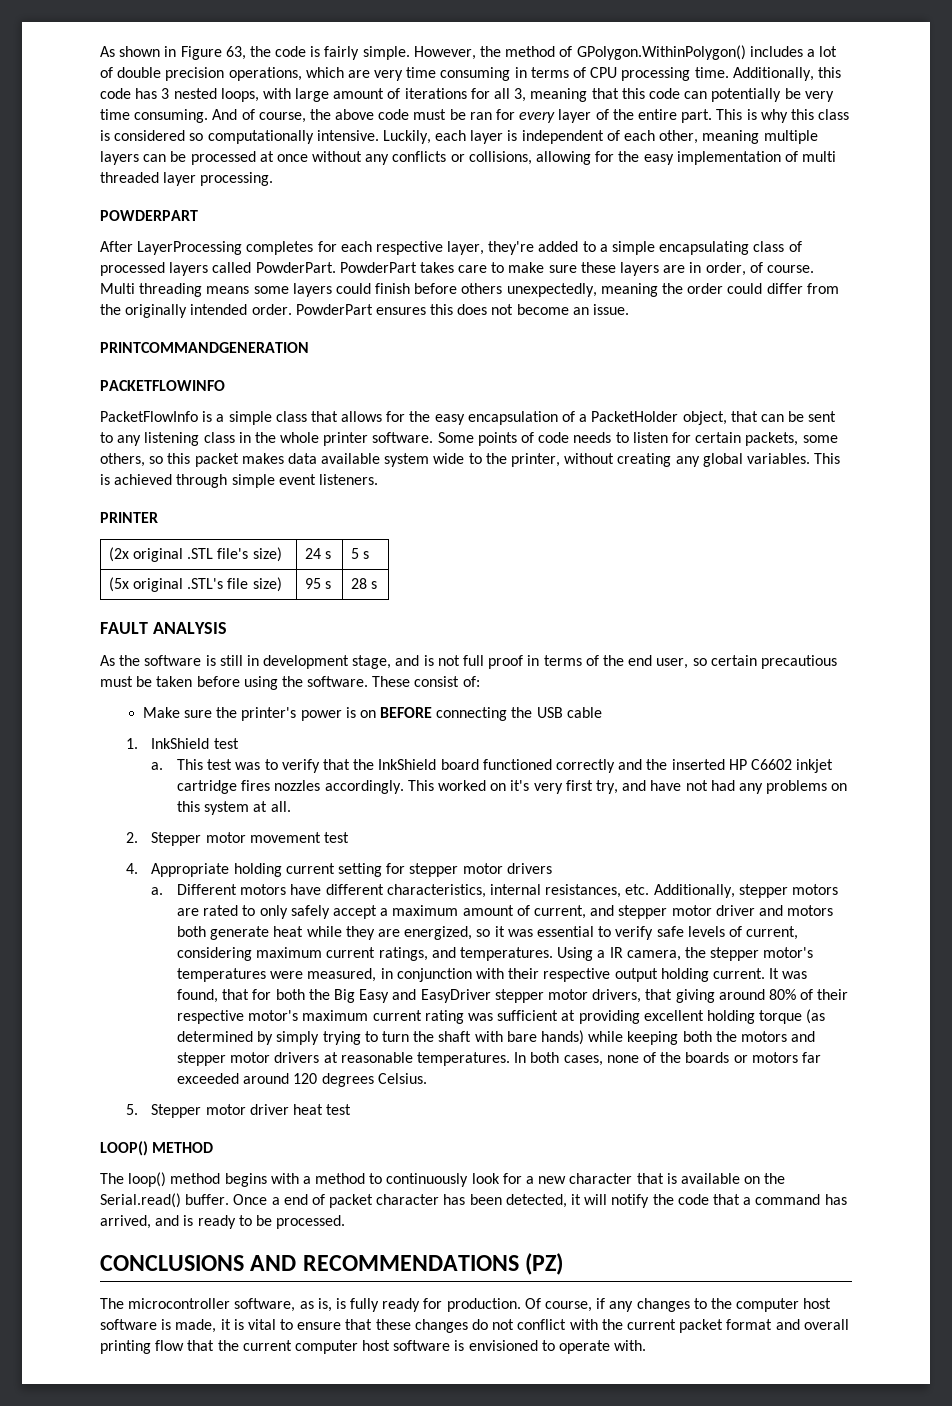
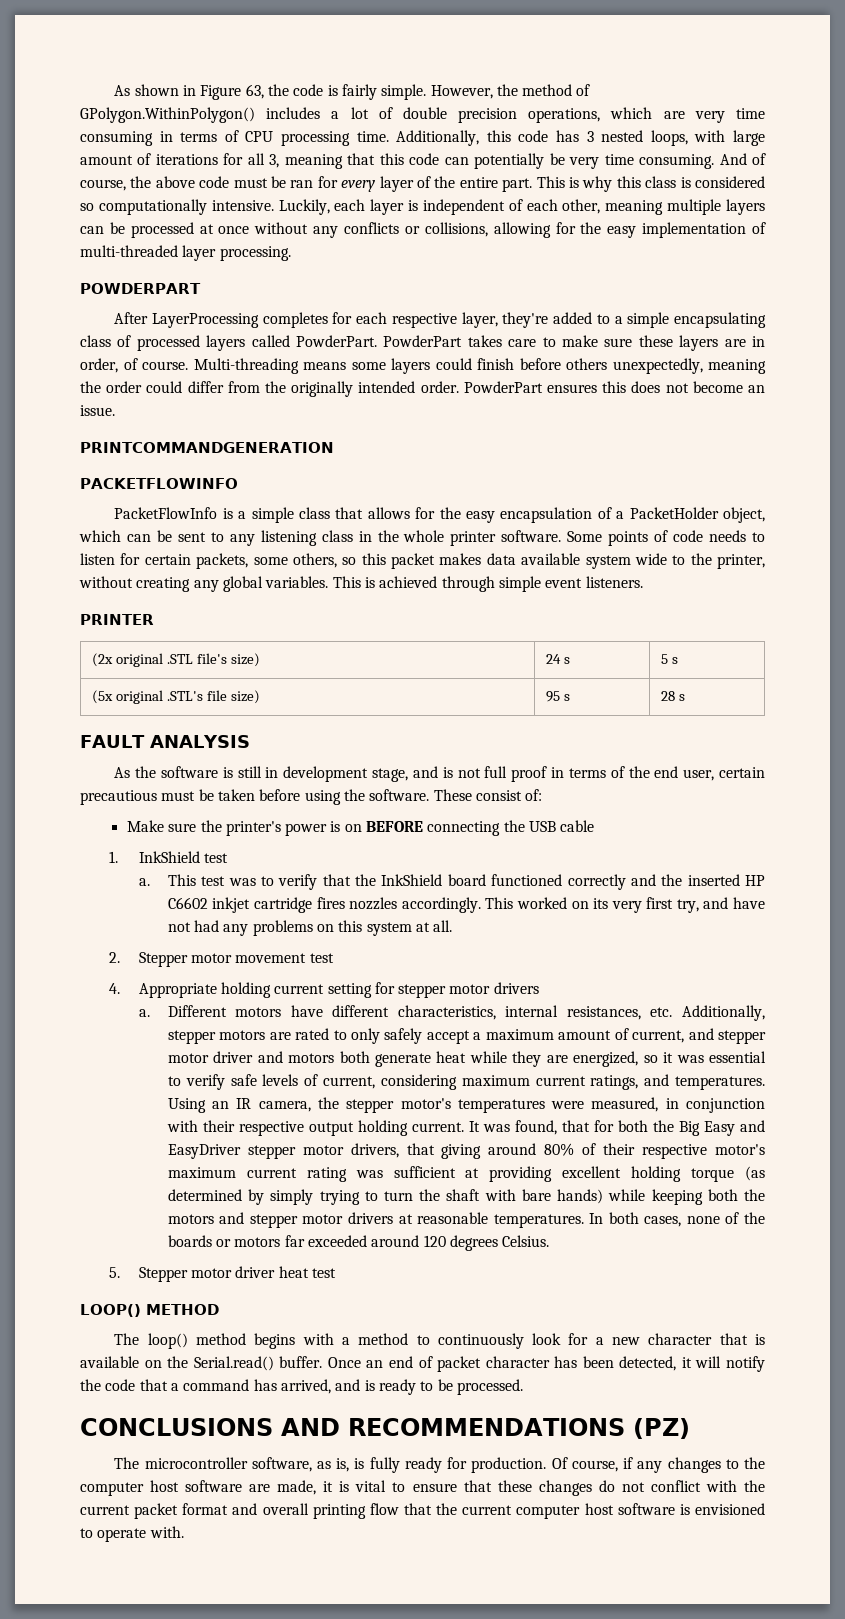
[802,151,837,162] [100,172,159,183] multi threaded -> [80,245,178,257] multi-threaded
[100,283,203,297] Multi threading -> [193,358,299,374] Multi-threading
[730,411,758,422] that -> [79,530,121,542] which
[692,658,707,666] so -> (715, 775) none
[510,780,530,791] it's -> [593,898,609,909] its
[597,950,606,958] a -> [212,1101,230,1109] an
[271,1197,280,1205] a -> [366,1360,384,1368] an
[161,1319,172,1330] is -> [249,1484,271,1492] are

